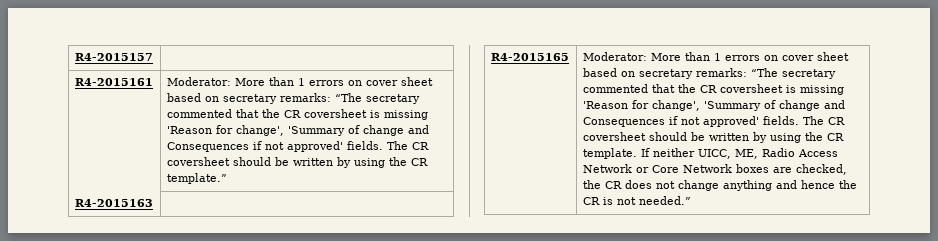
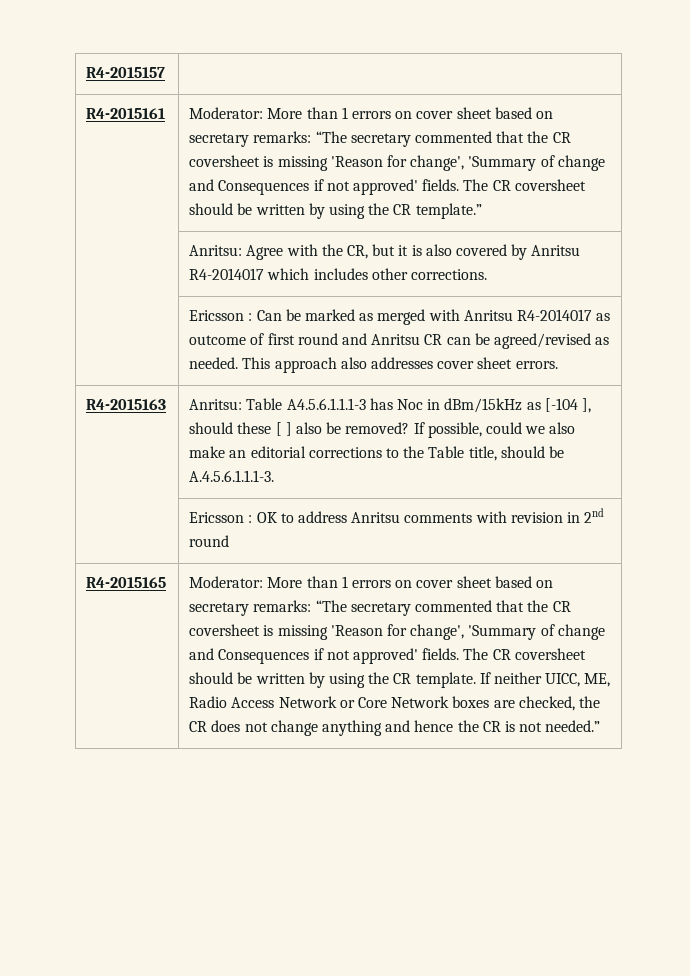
[74,199,153,207] R4-2015163 | -> [189,244,581,260] [189,268,488,280] [189,309,611,325] [189,333,610,349] [189,357,558,373] [86,399,167,410] [189,398,591,413] [189,422,576,438] [189,446,564,461] [189,470,275,482] [189,508,605,523] [189,535,230,547] | Anritsu: Agree with the CR, but it is also covered by Anritsu R4-2014017 which includes other corrections. // | Ericsson : Can be marked as merged with Anritsu R4-2014017 as outcome of first round and Anritsu CR can be agreed/revised as needed. This approach also addresses cover sheet errors. // R4-2015163 | Anritsu: Table A4.5.6.1.1.1-3 has Noc in dBm/15kHz as [-104 ], should these [ ] also be removed? If possible, could we also make an editorial corrections to the Table title, should be A.4.5.6.1.1.1-3. // | Ericsson : OK to address Anritsu comments with revision in 2nd round

